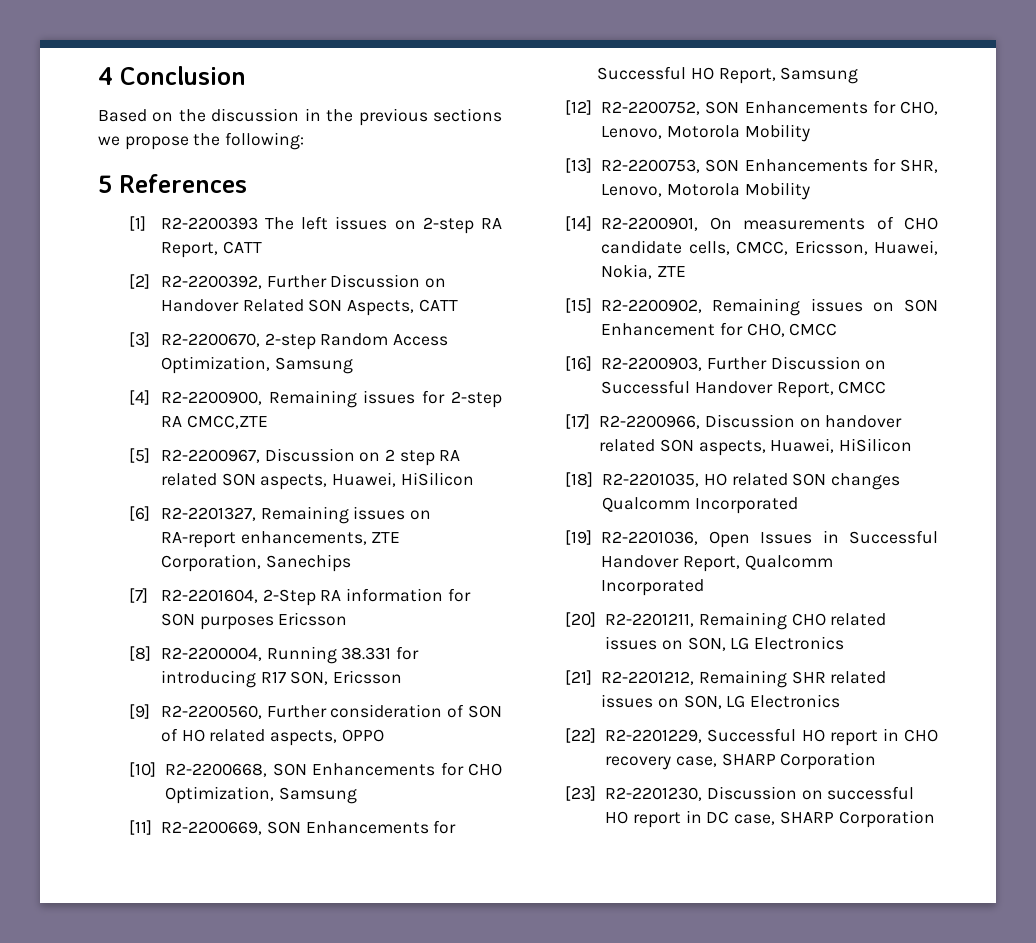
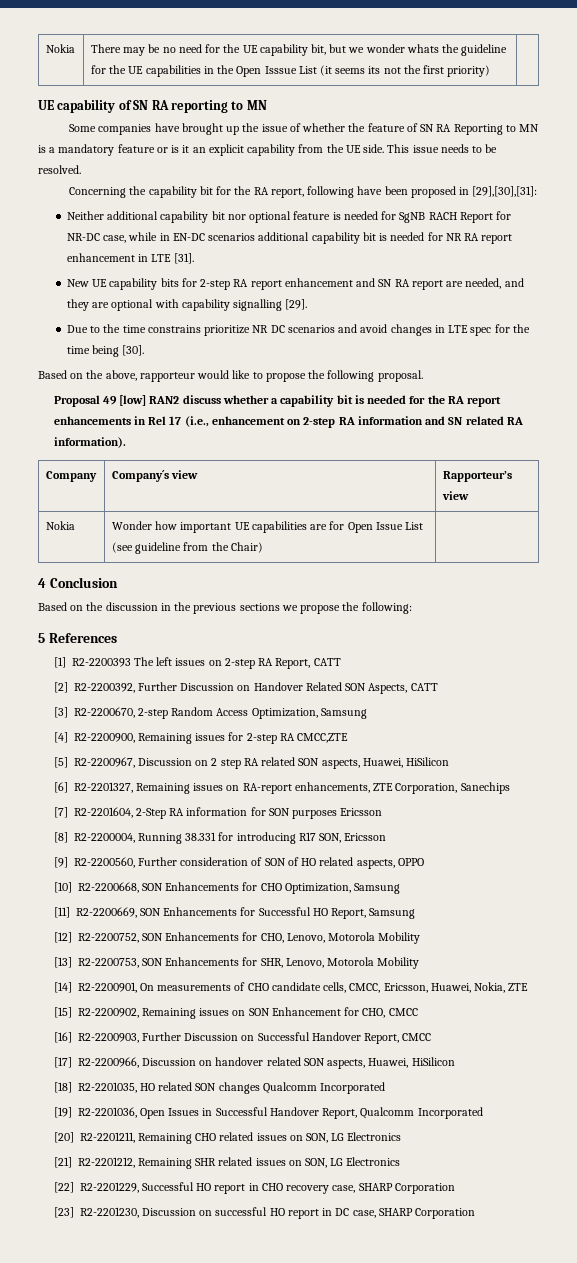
(98, 76) none -> [45,44,75,53] [90,44,508,56] [90,65,491,77] [38,99,267,113] [69,123,539,135] [38,144,498,156] [38,165,81,174] [69,186,538,198] [66,211,512,223] [66,232,513,244] [66,253,194,264] [66,278,524,290] [66,299,308,311] [66,324,530,336] [66,345,145,357] [38,370,423,382] [53,395,502,407] [53,416,523,428] [53,437,126,448] [45,471,97,482] [111,470,199,482] [442,471,512,482] [441,491,469,500] [45,521,75,530] [111,521,423,533] [111,542,263,554] Nokia | There may be no need for the UE capability bit, but we wonder whats the guideline for the UE capabilities in the Open Isssue List (it seems its not the first priority) | // UE capability of SN RA reporting to MN // Some companies have brought up the issue of whether the feature of SN RA Reporting to MN is a mandatory feature or is it an explicit capability from the UE side. This issue needs to be resolved. // Concerning the capability bit for the RA report, following have been proposed in [29],[30],[31]: // Neither additional capability bit nor optional feature is needed for SgNB RACH Report for NR-DC case, while in EN-DC scenarios additional capability bit is needed for NR RA report enhancement in LTE [31]. // New UE capability bits for 2-step RA report enhancement and SN RA report are needed, and they are optional with capability signalling [29]. // Due to the time constrains prioritize NR DC scenarios and avoid changes in LTE spec for the time being [30]. // Based on the above, rapporteur would like to propose the following proposal. // Proposal 49 [low] RAN2 discuss whether a capability bit is needed for the RA report enhancements in Rel 17 (i.e., enhancement on 2-step RA information and SN related RA information). // Company | Company´s view | Rapporteur’s view // Nokia | Wonder how important UE capabilities are for Open Issue List (see guideline from the Chair) | //

